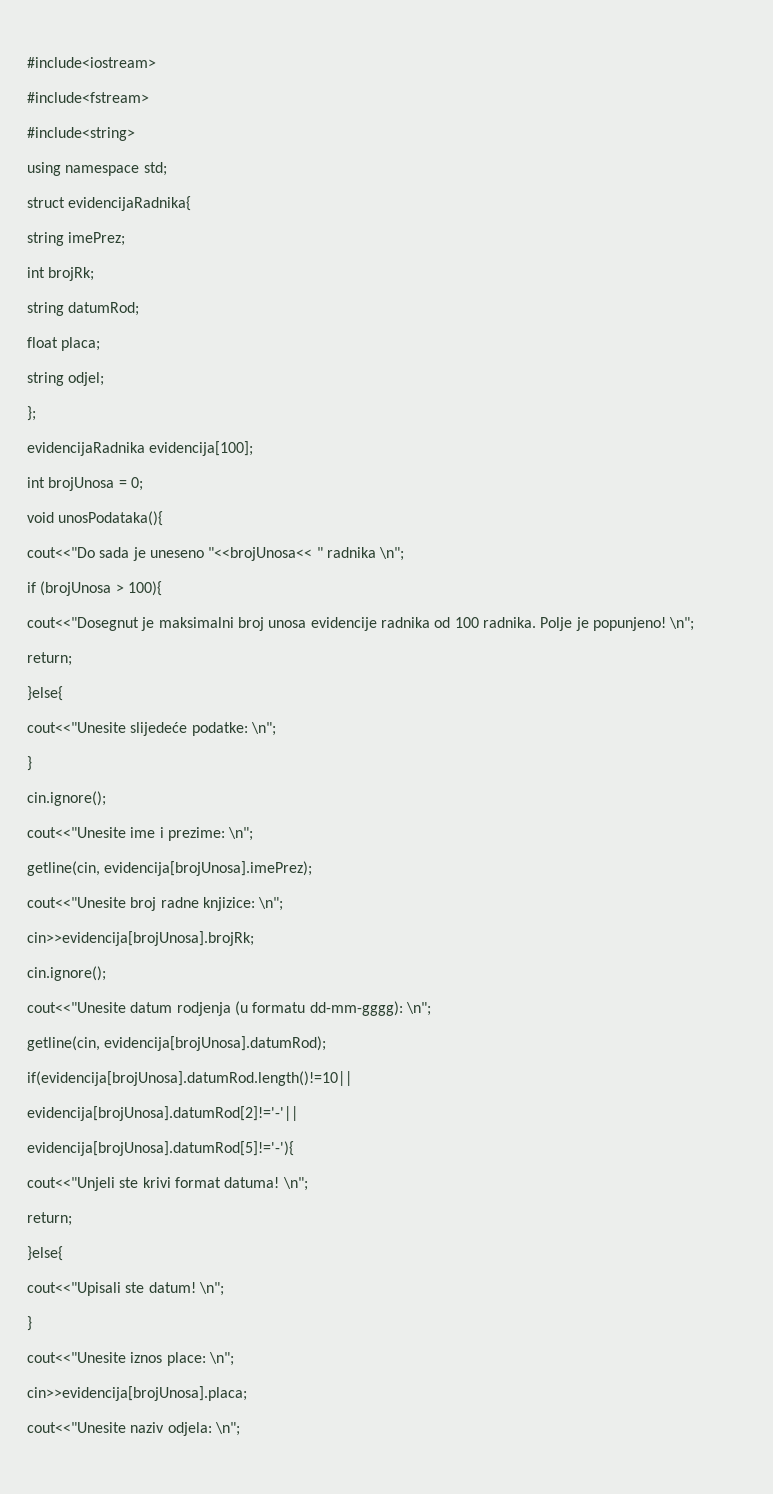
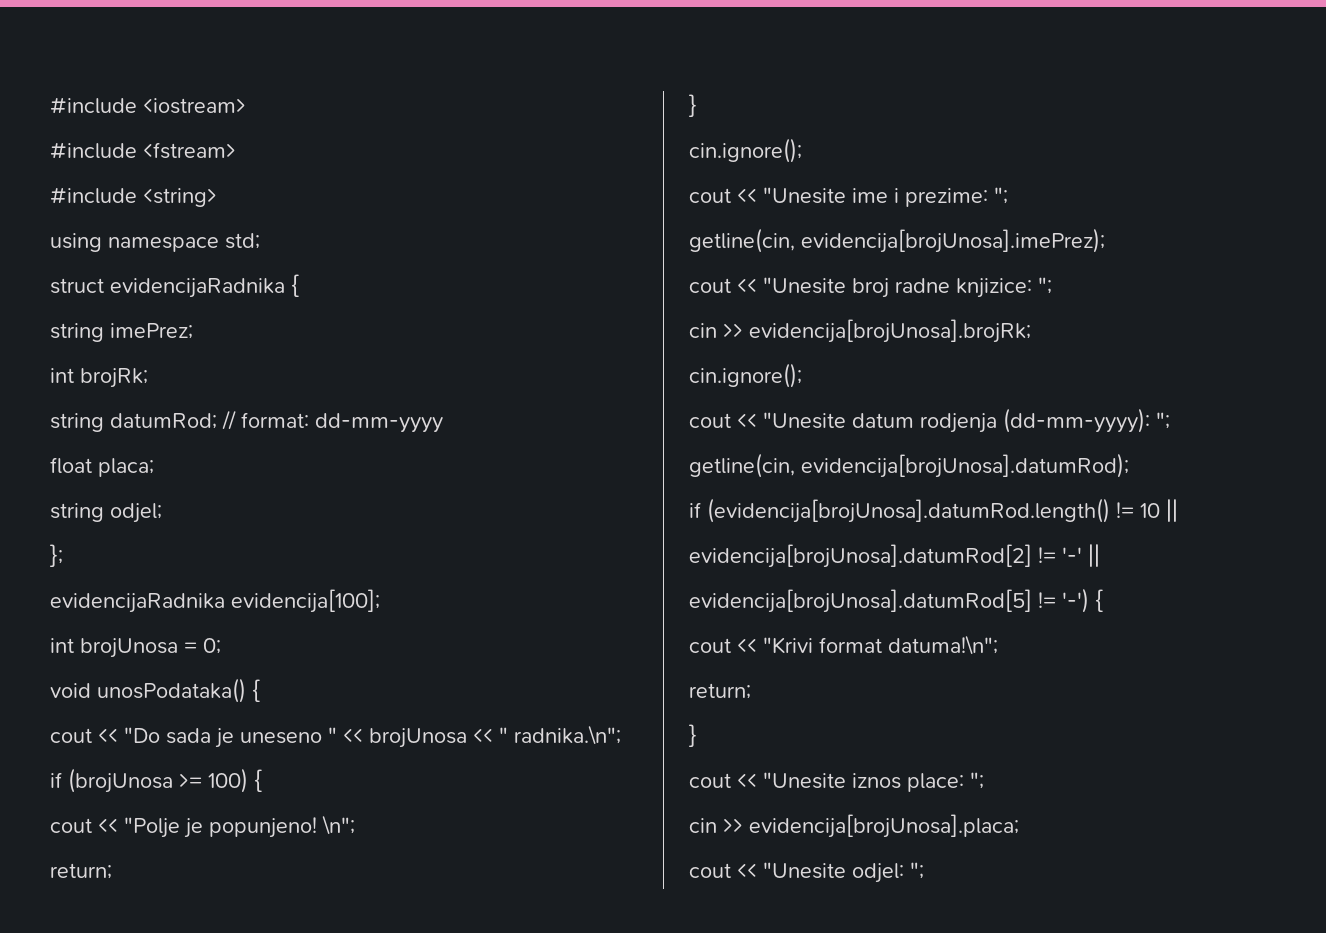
[27,57,156,68] [27,92,149,103] [27,127,135,141] #include<iostream> // #include<fstream> // #include<string> -> [50,97,246,114] [50,142,236,159] [50,187,217,207] #include <iostream> // #include <fstream> // #include <string>
[68,196,192,211] evidencijaRadnika{ -> [110,274,299,298] evidencijaRadnika {
(140, 309) none -> [222,410,443,433] // format: dd-mm-yyyy
[58,511,164,526] [27,547,405,561] [27,581,162,596] [27,617,573,631] unosPodataka(){ // cout<<"Do sada je uneseno "<<brojUnosa<< " radnika \n"; // if (brojUnosa > 100){ // cout<<"Dosegnut je maksimalni broj unosa evidencije radnika od 100 radnika. Polje -> [97,678,260,703] [50,725,621,748] [50,768,262,793] [50,817,180,838] unosPodataka() { // cout << "Do sada je uneseno " << brojUnosa << " radnika.\n"; // if (brojUnosa >= 100) { // cout << "Polje
[27,686,63,701] [27,722,276,736] // }else{ // cout<<"Unesite slijedeće podatke: \n"; -> (112, 871) none
[27,827,126,838] cout<<"Unesite -> [689,187,846,204] cout << "Unesite
[228,827,254,841] \n"; -> [994,187,1008,204] ";
[27,897,284,911] [27,931,254,946] [27,966,106,981] [27,1001,431,1016] [27,1036,327,1051] [27,1071,352,1086] [27,1106,298,1121] [27,1141,294,1156] [27,1177,308,1191] [27,1212,72,1226] [27,1246,63,1261] [27,1282,224,1296] [27,1316,32,1331] [27,1352,234,1366] [27,1386,247,1401] [27,1422,240,1436] cout<<"Unesite broj radne knjizice: \n"; // cin>>evidencija[brojUnosa].brojRk; // cin.ignore(); // cout<<"Unesite datum rodjenja (u formatu dd-mm-gggg): \n"; // getline(cin, evidencija[brojUnosa].datumRod); // if(evidencija[brojUnosa].datumRod.length()!=10|| // evidencija[brojUnosa].datumRod[2]!='-'|| // evidencija[brojUnosa].datumRod[5]!='-'){ // cout<<"Unjeli ste krivi format datuma! \n"; // return; // }else{ // cout<<"Upisali ste datum! \n"; // } // cout<<"Unesite iznos place: \n"; // cin>>evidencija[brojUnosa].placa; // cout<<"Unesite naziv odjela: \n"; -> [689,277,1052,298] [689,319,1031,343] [689,363,802,388] [689,408,1170,433] [689,453,1129,478] [689,498,1178,523] [689,544,1100,568] [689,588,1103,613] [689,635,998,655] [689,683,751,699] [689,724,697,747] [689,772,984,792] [689,814,1019,838] [689,862,924,883] cout << "Unesite broj radne knjizice: "; // cin >> evidencija[brojUnosa].brojRk; // cin.ignore(); // cout << "Unesite datum rodjenja (dd-mm-yyyy): "; // getline(cin, evidencija[brojUnosa].datumRod); // if (evidencija[brojUnosa].datumRod.length() != 10 || // evidencija[brojUnosa].datumRod[2] != '-' || // evidencija[brojUnosa].datumRod[5] != '-') { // cout << "Krivi format datuma!\n"; // return; // } // cout << "Unesite iznos place: "; // cin >> evidencija[brojUnosa].placa; // cout << "Unesite odjel: ";

